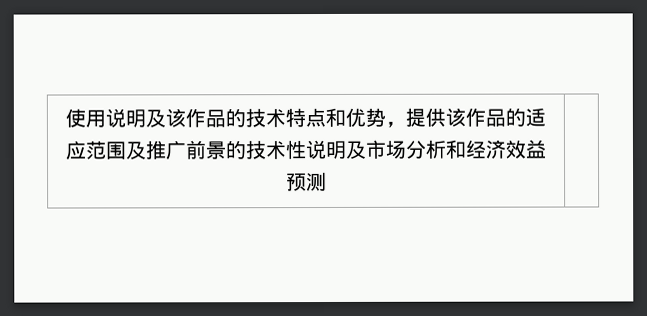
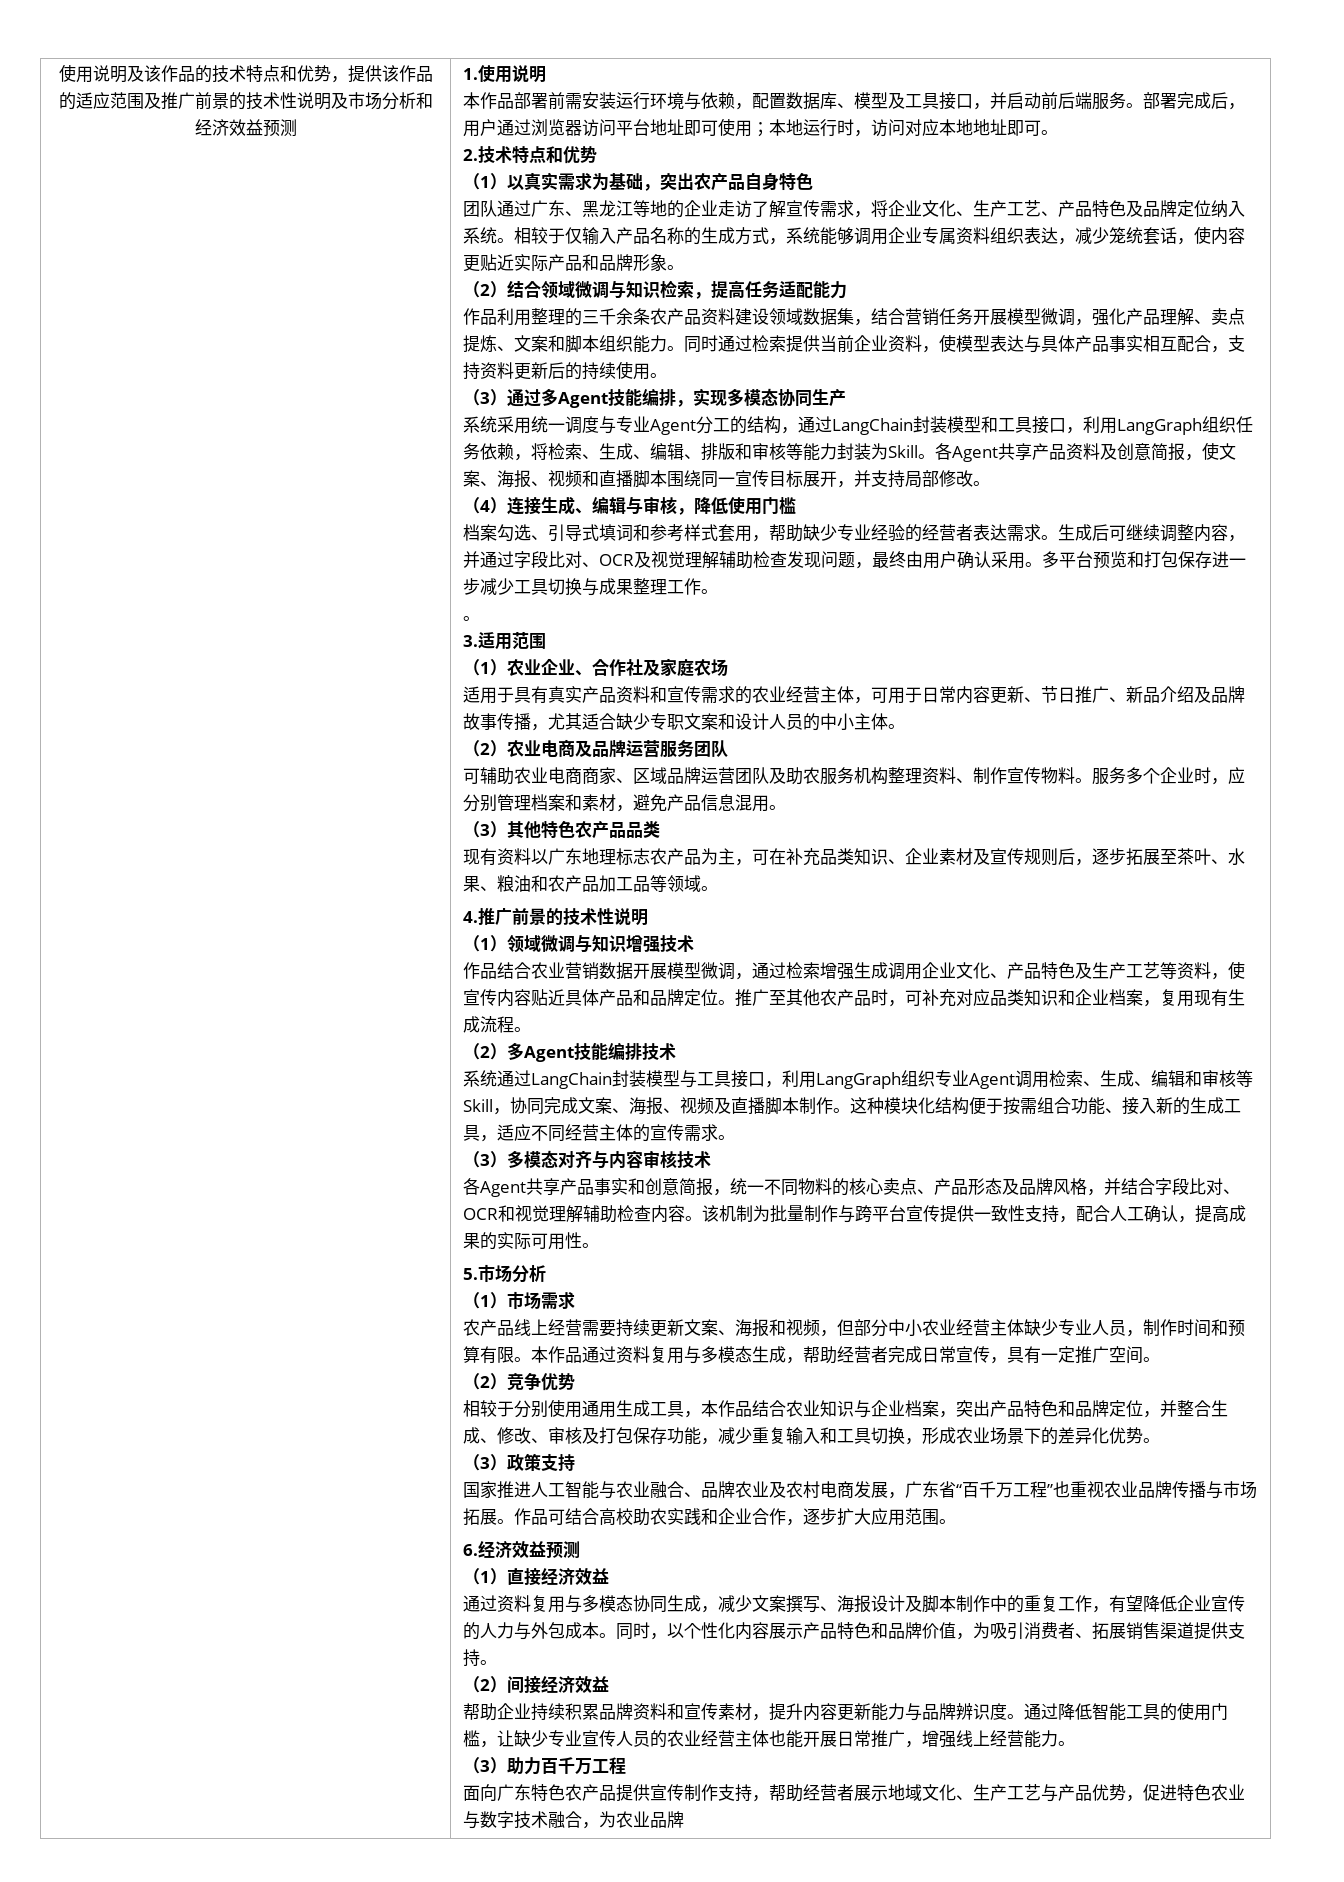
(327, 181) none -> [463,65,547,83] [463,92,1246,110] [463,118,1059,137] [463,146,598,164] [463,172,814,191] [463,200,1246,218] [463,226,1246,245] [463,254,685,272] [463,280,848,299] [463,308,1246,326] [463,334,1246,353] [463,361,668,380] [463,388,847,408] [463,416,1254,435] [463,442,1237,462] [463,470,991,488] [463,496,797,515] [463,524,1246,542] [463,551,1247,569] [463,578,719,596] [463,616,481,621] [463,631,547,650] [463,658,729,677] [463,686,1246,704] [463,713,906,731] [463,739,729,758] [463,767,1246,785] [463,794,787,812] [463,820,661,839] [463,848,1246,866] [463,875,719,892] [463,908,649,926] [463,934,695,953] [463,961,1246,980] [463,989,1246,1007] [463,1016,532,1033] [463,1042,677,1062] [463,1070,1254,1089] [463,1097,1242,1115] [463,1124,736,1142] [463,1150,712,1169] [463,1178,1241,1197] [463,1205,1247,1223] [463,1232,600,1250] [463,1264,547,1283] [463,1291,576,1310] [463,1319,1246,1337] [463,1346,1161,1364] [463,1372,576,1391] [463,1399,1229,1418] [463,1427,1161,1445] [463,1453,576,1472] [463,1481,1258,1499] [463,1508,957,1526] [463,1540,581,1559] [463,1567,610,1586] [463,1595,1246,1613] [463,1622,1246,1640] [463,1649,498,1667] [463,1675,610,1694] [463,1702,1229,1721] [463,1730,1076,1748] [463,1757,627,1775] [463,1784,1246,1802] [463,1811,685,1829] 1.使用说明 // 本作品部署前需安装运行环境与依赖，配置数据库、模型及工具接口，并启动前后端服务。部署完成后，用户通过浏览器访问平台地址即可使用；本地运行时，访问对应本地地址即可。 // 2.技术特点和优势 // （1）以真实需求为基础，突出农产品自身特色 // 团队通过广东、黑龙江等地的企业走访了解宣传需求，将企业文化、生产工艺、产品特色及品牌定位纳入系统。相较于仅输入产品名称的生成方式，系统能够调用企业专属资料组织表达，减少笼统套话，使内容更贴近实际产品和品牌形象。 // （2）结合领域微调与知识检索，提高任务适配能力 // 作品利用整理的三千余条农产品资料建设领域数据集，结合营销任务开展模型微调，强化产品理解、卖点提炼、文案和脚本组织能力。同时通过检索提供当前企业资料，使模型表达与具体产品事实相互配合，支持资料更新后的持续使用。 // （3）通过多Agent技能编排，实现多模态协同生产 // 系统采用统一调度与专业Agent分工的结构，通过LangChain封装模型和工具接口，利用LangGraph组织任务依赖，将检索、生成、编辑、排版和审核等能力封装为Skill。各Agent共享产品资料及创意简报，使文案、海报、视频和直播脚本围绕同一宣传目标展开，并支持局部修改。 // （4）连接生成、编辑与审核，降低使用门槛 // 档案勾选、引导式填词和参考样式套用，帮助缺少专业经验的经营者表达需求。生成后可继续调整内容，并通过字段比对、OCR及视觉理解辅助检查发现问题，最终由用户确认采用。多平台预览和打包保存进一步减少工具切换与成果整理工作。 // 。 // 3.适用范围 // （1）农业企业、合作社及家庭农场 // 适用于具有真实产品资料和宣传需求的农业经营主体，可用于日常内容更新、节日推广、新品介绍及品牌故事传播，尤其适合缺少专职文案和设计人员的中小主体。 // （2）农业电商及品牌运营服务团队 // 可辅助农业电商商家、区域品牌运营团队及助农服务机构整理资料、制作宣传物料。服务多个企业时，应分别管理档案和素材，避免产品信息混用。 // （3）其他特色农产品品类 // 现有资料以广东地理标志农产品为主，可在补充品类知识、企业素材及宣传规则后，逐步拓展至茶叶、水果、粮油和农产品加工品等领域。 // 4.推广前景的技术性说明 // （1）领域微调与知识增强技术 // 作品结合农业营销数据开展模型微调，通过检索增强生成调用企业文化、产品特色及生产工艺等资料，使宣传内容贴近具体产品和品牌定位。推广至其他农产品时，可补充对应品类知识和企业档案，复用现有生成流程。 // （2）多Agent技能编排技术 // 系统通过LangChain封装模型与工具接口，利用LangGraph组织专业Agent调用检索、生成、编辑和审核等Skill，协同完成文案、海报、视频及直播脚本制作。这种模块化结构便于按需组合功能、接入新的生成工具，适应不同经营主体的宣传需求。 // （3）多模态对齐与内容审核技术 // 各Agent共享产品事实和创意简报，统一不同物料的核心卖点、产品形态及品牌风格，并结合字段比对、OCR和视觉理解辅助检查内容。该机制为批量制作与跨平台宣传提供一致性支持，配合人工确认，提高成果的实际可用性。 // 5.市场分析 // （1）市场需求 // 农产品线上经营需要持续更新文案、海报和视频，但部分中小农业经营主体缺少专业人员，制作时间和预算有限。本作品通过资料复用与多模态生成，帮助经营者完成日常宣传，具有一定推广空间。 // （2）竞争优势 // 相较于分别使用通用生成工具，本作品结合农业知识与企业档案，突出产品特色和品牌定位，并整合生成、修改、审核及打包保存功能，减少重复输入和工具切换，形成农业场景下的差异化优势。 // （3）政策支持 // 国家推进人工智能与农业融合、品牌农业及农村电商发展，广东省“百千万工程”也重视农业品牌传播与市场拓展。作品可结合高校助农实践和企业合作，逐步扩大应用范围。 // 6.经济效益预测 // （1）直接经济效益 // 通过资料复用与多模态协同生成，减少文案撰写、海报设计及脚本制作中的重复工作，有望降低企业宣传的人力与外包成本。同时，以个性化内容展示产品特色和品牌价值，为吸引消费者、拓展销售渠道提供支持。 // （2）间接经济效益 // 帮助企业持续积累品牌资料和宣传素材，提升内容更新能力与品牌辨识度。通过降低智能工具的使用门槛，让缺少专业宣传人员的农业经营主体也能开展日常推广，增强线上经营能力。 // （3）助力百千万工程 // 面向广东特色农产品提供宣传制作支持，帮助经营者展示地域文化、生产工艺与产品优势，促进特色农业与数字技术融合，为农业品牌

